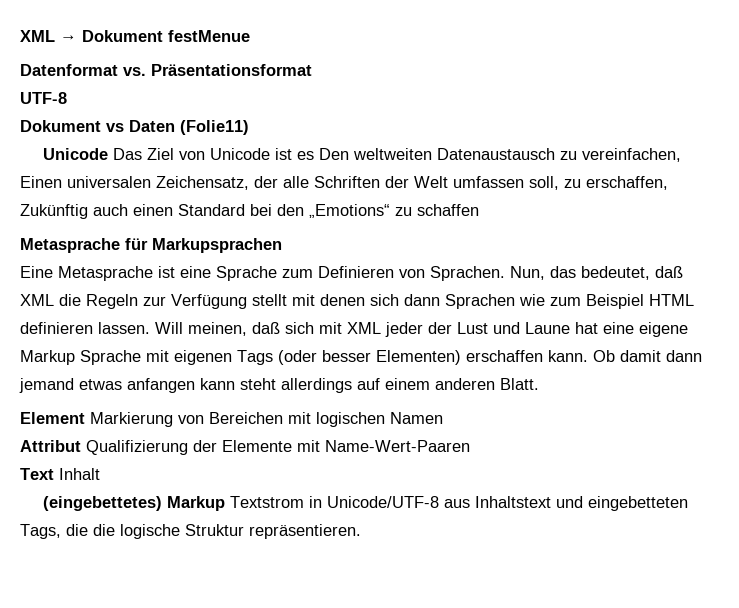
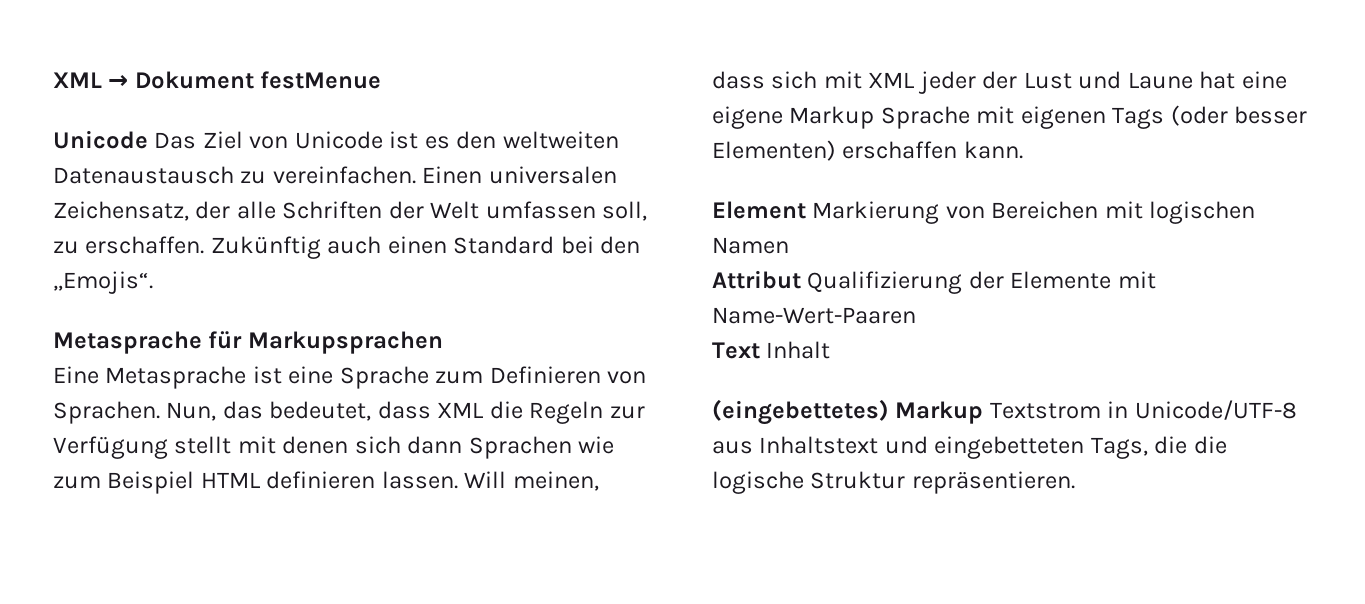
[20,64,312,76] [20,92,67,104] [20,120,249,135] // Datenformat vs. Präsentationsformat // UTF-8 // Dokument vs Daten (Folie11) -> (382, 80) none
[318,148,349,160] Den -> [456,131,497,149] den
[581,148,681,162] vereinfachen, -> [272,166,416,184] vereinfachen.
[586,176,668,190] erschaffen, -> [85,236,205,254] erschaffen.
[309,204,479,218] „Emotions“ zu schaffen -> [53,271,153,294] „Emojis“.
[655,266,683,278] daß -> [377,401,431,419] dass
[252,322,280,334] daß -> [712,71,765,89] dass
[593,350,702,362] [19,378,539,393] Ob damit dann jemand etwas anfangen kann steht allerdings auf einem anderen Blatt. -> (1023, 150) none

